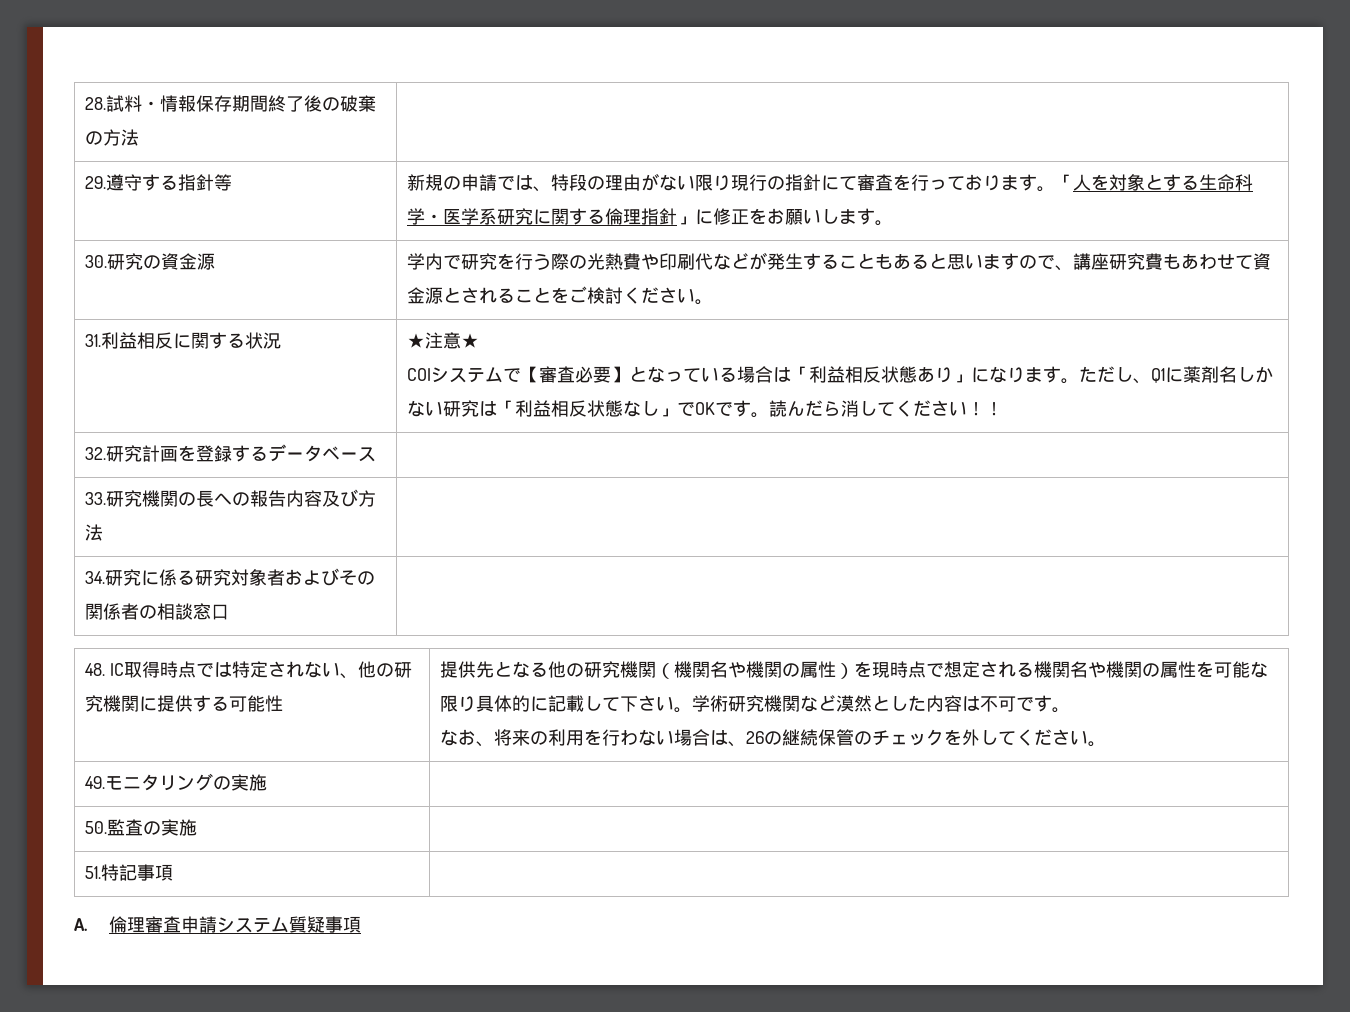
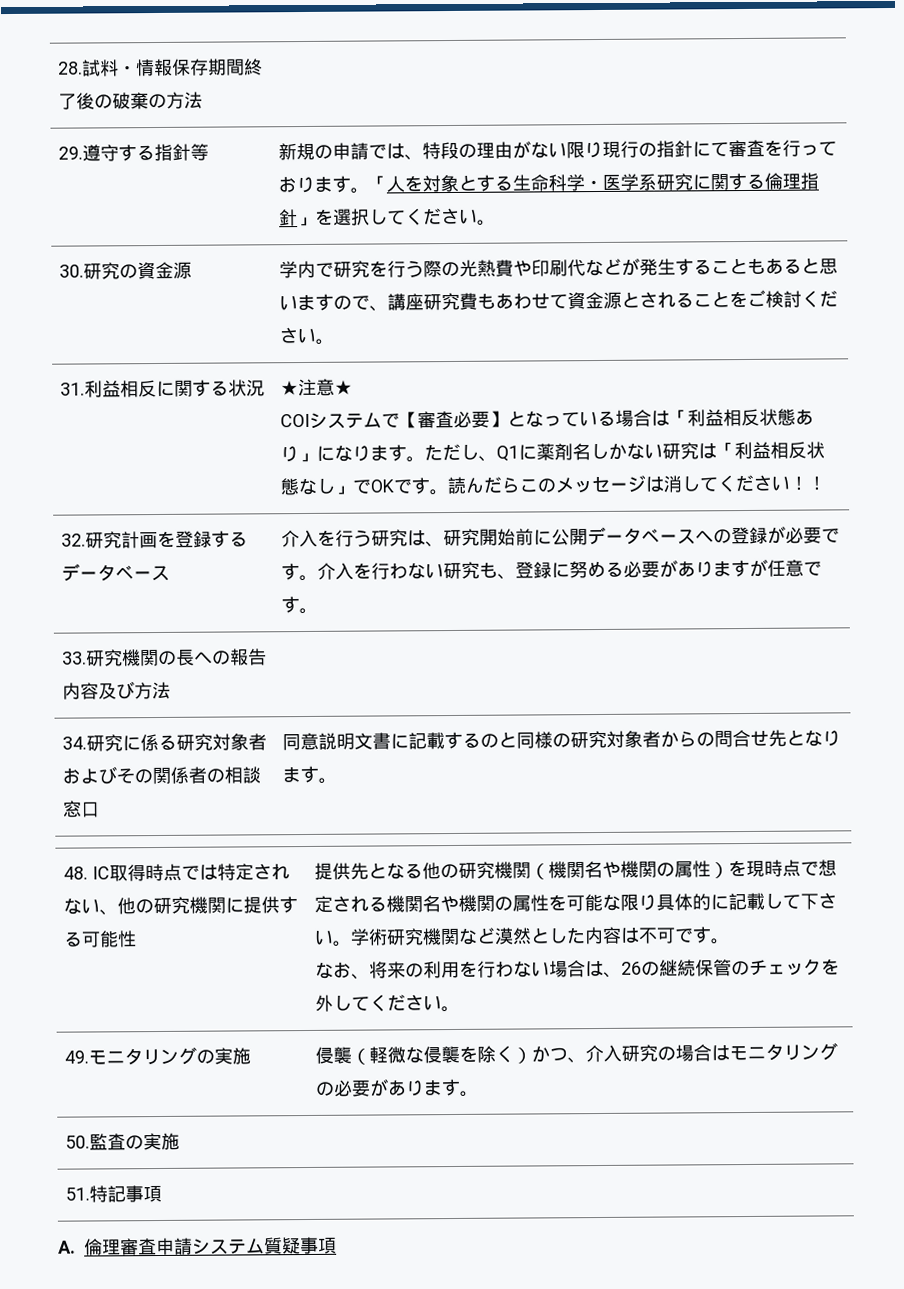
[694,208,875,225] に修正をお願いします -> [315,207,479,226] を選択してください
(841, 408) none -> [519,475,665,494] このメッセージは
(376, 454) none -> [281,525,841,548] [281,558,823,582] [281,596,319,615] 介入を行う研究は、研究開始前に公開データベースへの登録が必要です。介入を行わない研究も、登録に努める必要がありますが任意です。
(229, 612) none -> [282,729,842,751] [282,765,338,784] 同意説明文書に記載するのと同様の研究対象者からの問合せ先となります。
(267, 782) none -> [315,1042,839,1065] [315,1078,480,1097] 侵襲（軽微な侵襲を除く）かつ、介入研究の場合はモニタリングの必要があります。

